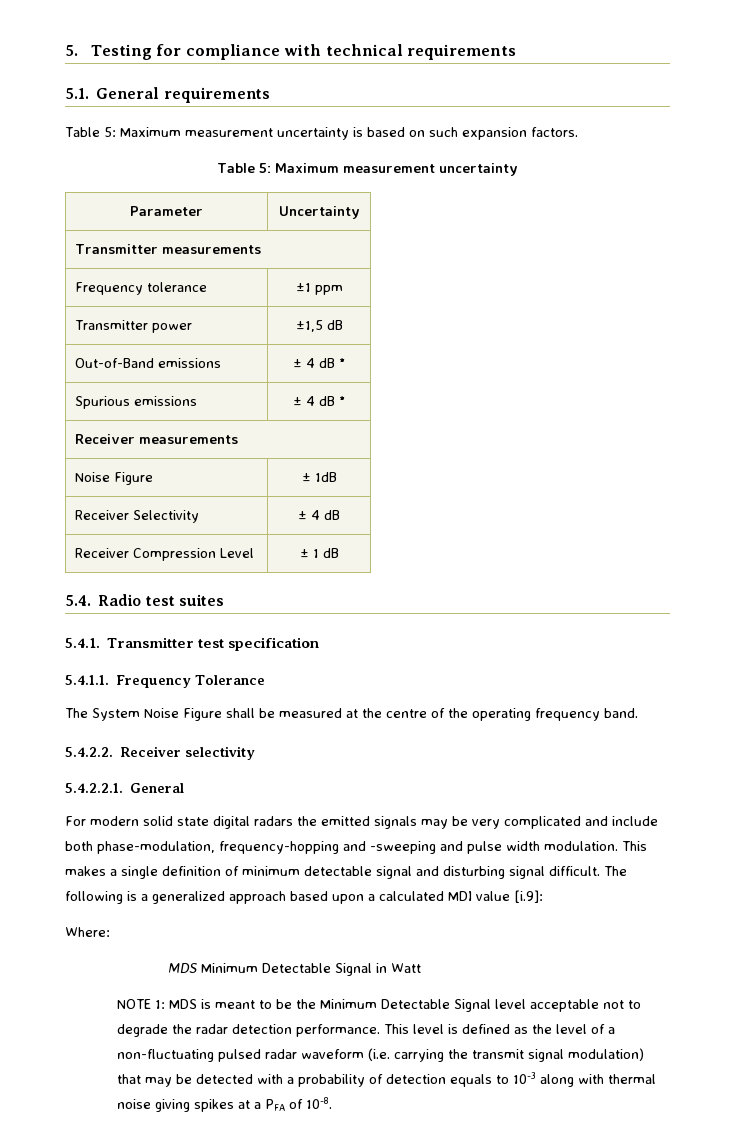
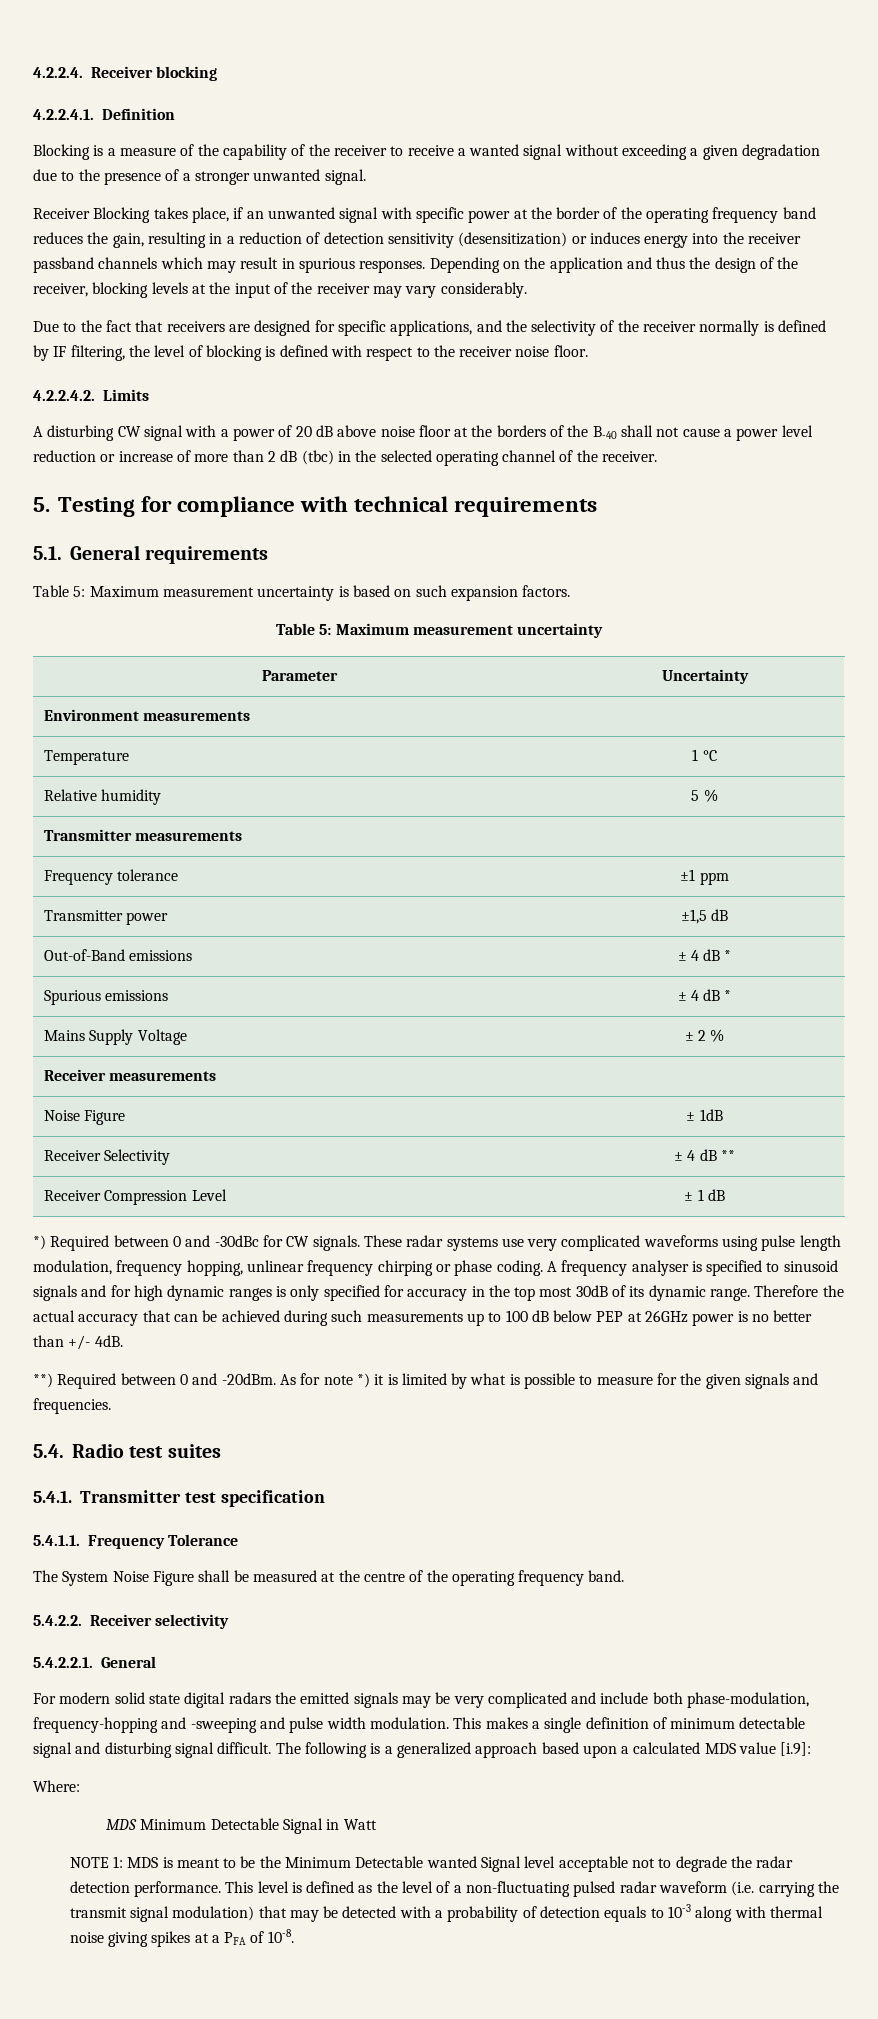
(65, 50) none -> [33,66,218,81] [33,108,175,120] [33,144,821,160] [33,169,366,185] [33,207,816,223] [33,232,802,248] [33,257,799,273] [33,282,527,298] [33,320,827,336] [33,345,588,361] [33,389,149,401] [33,425,813,441] [33,450,658,466] 4.2.2.4. Receiver blocking // 4.2.2.4.1. Definition // Blocking is a measure of the capability of the receiver to receive a wanted signal without exceeding a given degradation due to the presence of a stronger unwanted signal. // Receiver Blocking takes place, if an unwanted signal with specific power at the border of the operating frequency band reduces the gain, resulting in a reduction of detection sensitivity (desensitization) or induces energy into the receiver passband channels which may result in spurious responses. Depending on the application and thus the design of the receiver, blocking levels at the input of the receiver may vary considerably. // Due to the fact that receivers are designed for specific applications, and the selectivity of the receiver normally is defined by IF filtering, the level of blocking is defined with respect to the receiver noise floor. // 4.2.2.4.2. Limits // A disturbing CW signal with a power of 20 dB above noise floor at the borders of the B-40 shall not cause a power level reduction or increase of more than 2 dB (tbc) in the selected operating channel of the receiver. //
(360, 212) none -> [44,709,251,721] [44,750,130,765] [692,749,717,761] [44,789,162,805] [691,789,718,802] // Environment measurements // Temperature | 1 °C // Relative humidity | 5 %
(345, 401) none -> [44,1029,187,1045] [684,1029,725,1042] // Mains Supply Voltage | ± 2 %
(340, 515) none -> [720,1150,735,1161] **
(339, 553) none -> [33,1235,841,1251] [33,1260,838,1276] [33,1285,844,1301] [33,1310,813,1326] [33,1335,123,1350] [33,1373,819,1389] [33,1398,111,1414] // *) Required between 0 and -30dBc for CW signals. These radar systems use very complicated waveforms using pulse length modulation, frequency hopping, unlinear frequency chirping or phase coding. A frequency analyser is specified to sinusoid signals and for high dynamic ranges is only specified for accuracy in the top most 30dB of its dynamic range. Therefore the actual accuracy that can be achieved during such measurements up to 100 dB below PEP at 26GHz power is no better than +/- 4dB. // **) Required between 0 and -20dBm. As for note *) it is limited by what is possible to measure for the given signals and frequencies.
[448,891,472,901] MDI -> [704,1743,736,1754] MDS
(450, 1004) none -> [426,1856,477,1868] wanted

